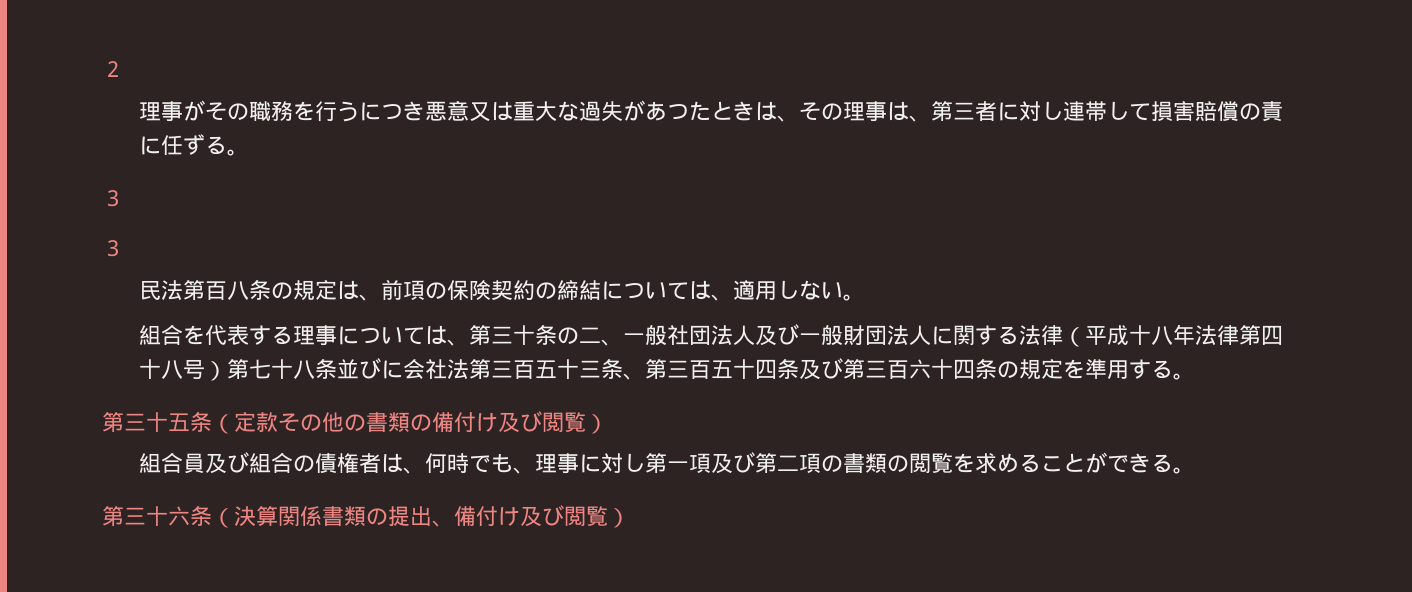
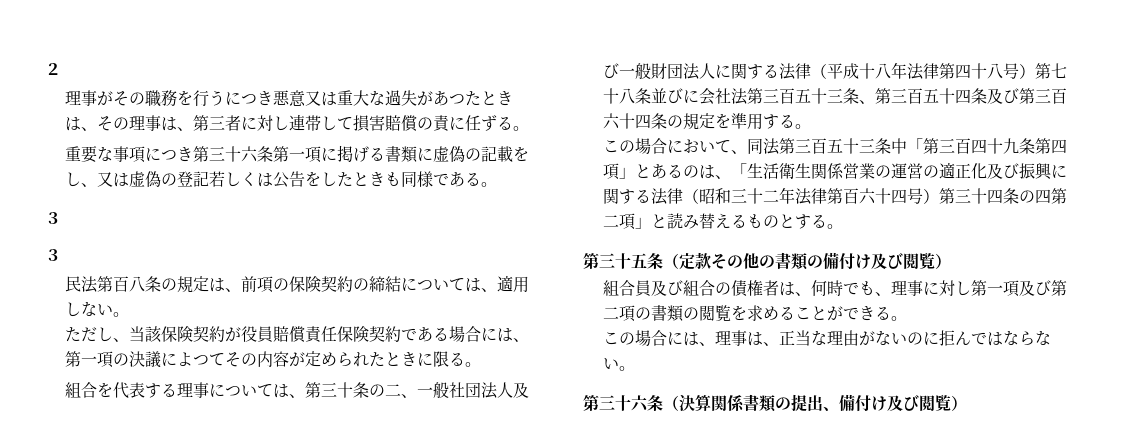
(249, 152) none -> [64,145,529,163] [64,171,497,188] // 重要な事項につき第三十六条第一項に掲げる書類に虚偽の記載をし、又は虚偽の登記若しくは公告をしたときも同様である。
(865, 297) none -> [64,326,529,343] [64,351,481,368] // ただし、当該保険契約が役員賠償責任保険契約である場合には、第一項の決議によつてその内容が定められたときに限る。
(1195, 376) none -> [602,138,1067,155] [602,162,1067,180] [602,187,1067,205] [602,213,843,230] // この場合において、同法第三百五十三条中「第三百四十九条第四項」とあるのは、「生活衛生関係営業の運営の適正化及び振興に関する法律（昭和三十二年法律第百六十四号）第三十四条の四第二項」と読み替えるものとする。
(1195, 470) none -> [602,330,1051,346] [602,357,635,371] // この場合には、理事は、正当な理由がないのに拒んではならない。

